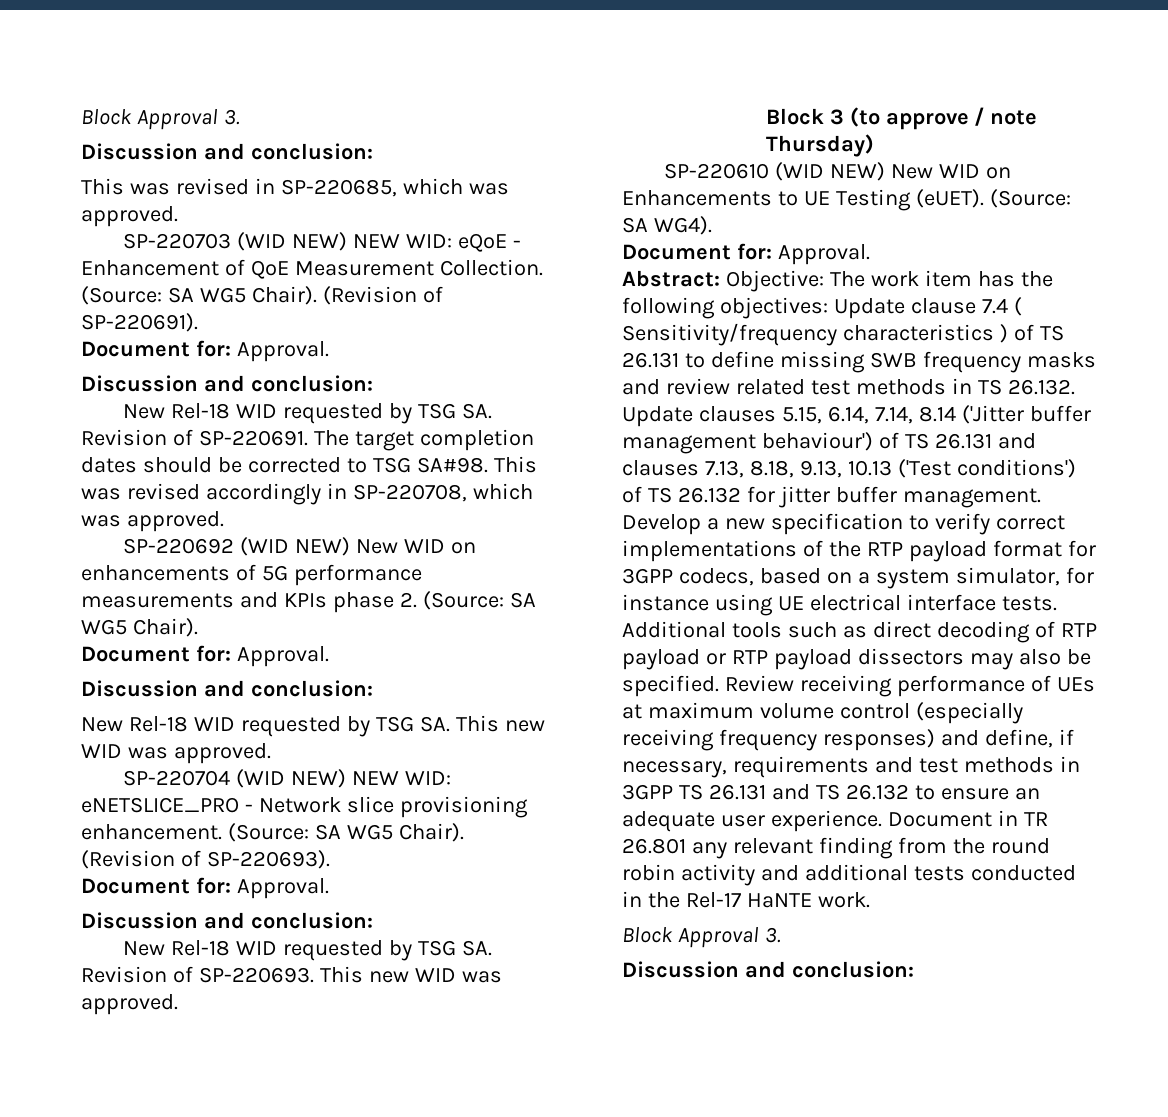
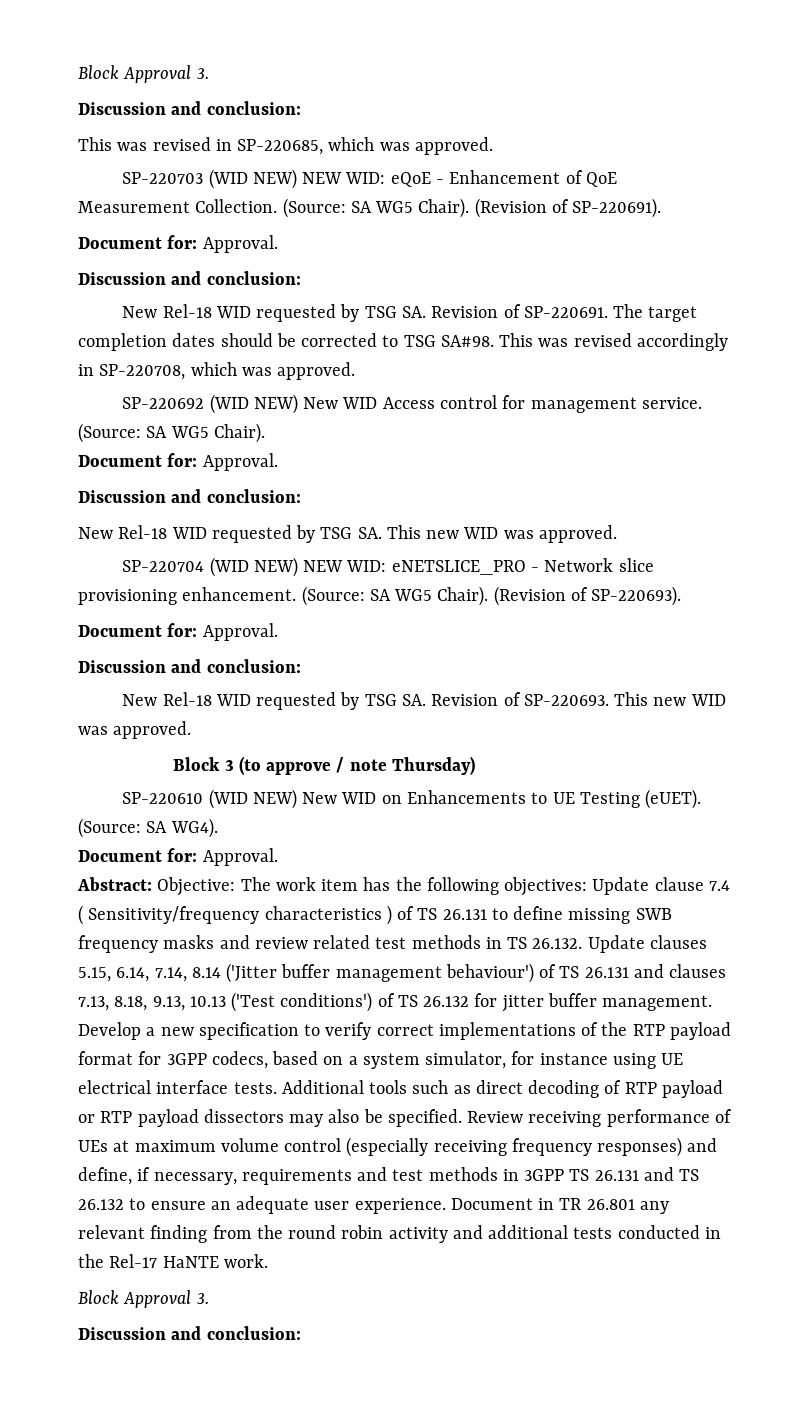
[450,542,476,554] [81,564,422,586] [81,592,417,613] on enhancements of 5G performance measurements and KPIs phase 2. -> [382,395,702,413] Access control for management service.

